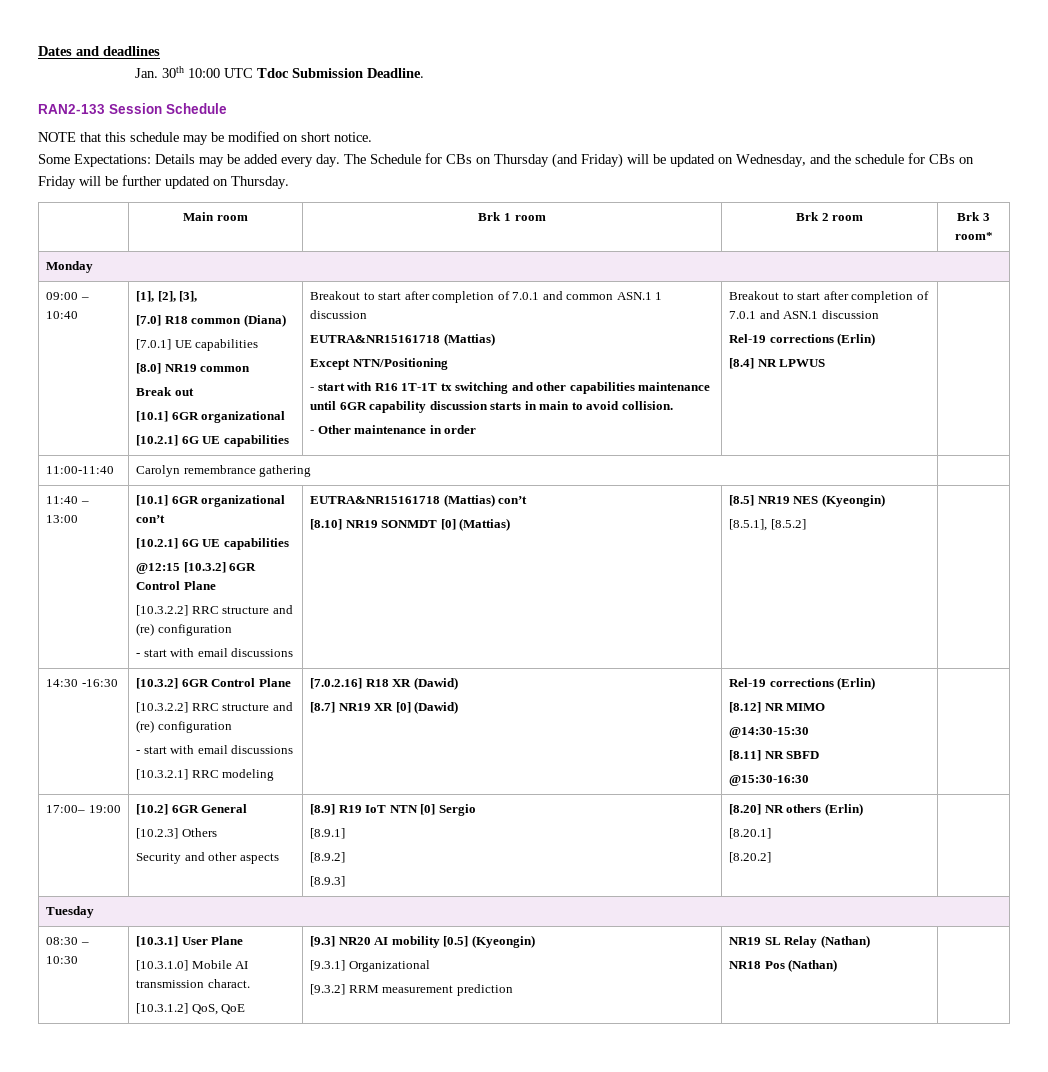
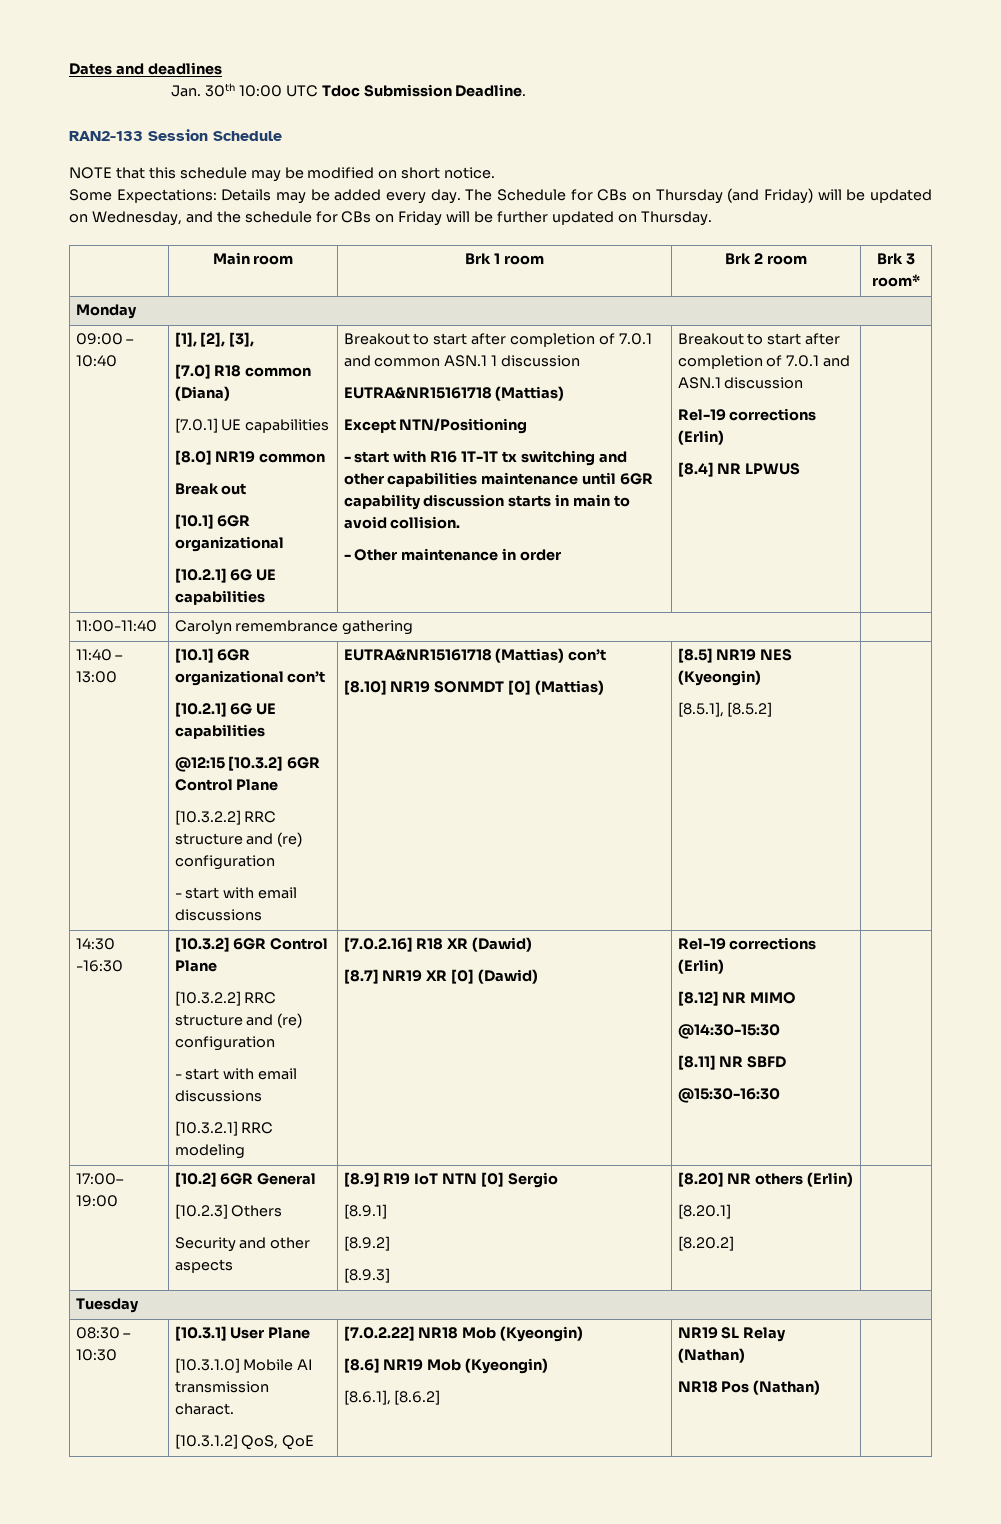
[310,935,535,948] [310,960,430,972] [310,984,513,996] [9.3] NR20 AI mobility [0.5] (Kyeongin) // [9.3.1] Organizational // [9.3.2] RRM measurement prediction -> [343,1326,584,1342] [343,1358,549,1374] [343,1390,441,1405] [7.0.2.22] NR18 Mob (Kyeongin) // [8.6] NR19 Mob (Kyeongin) // [8.6.1], [8.6.2]

